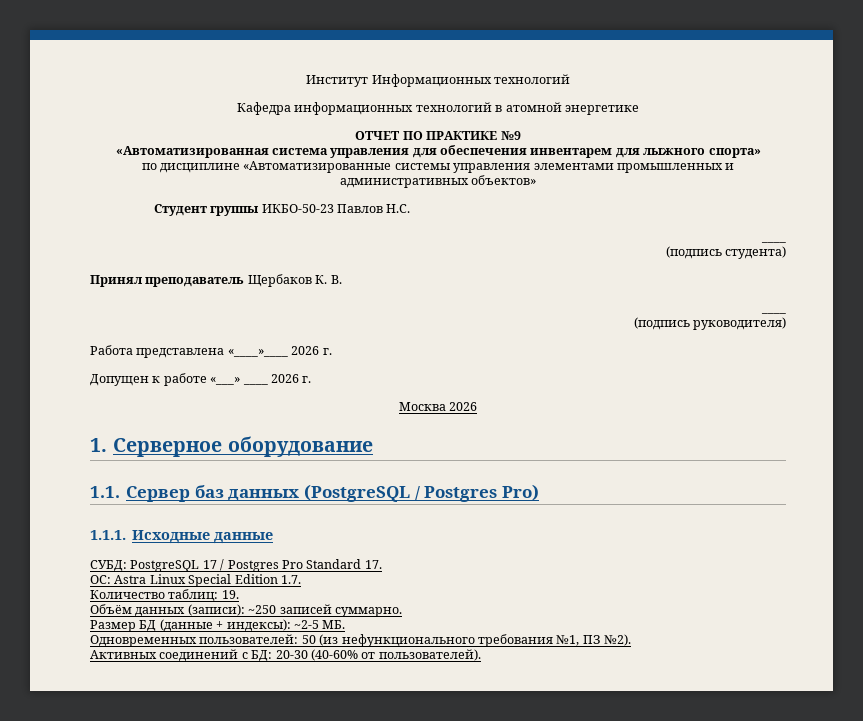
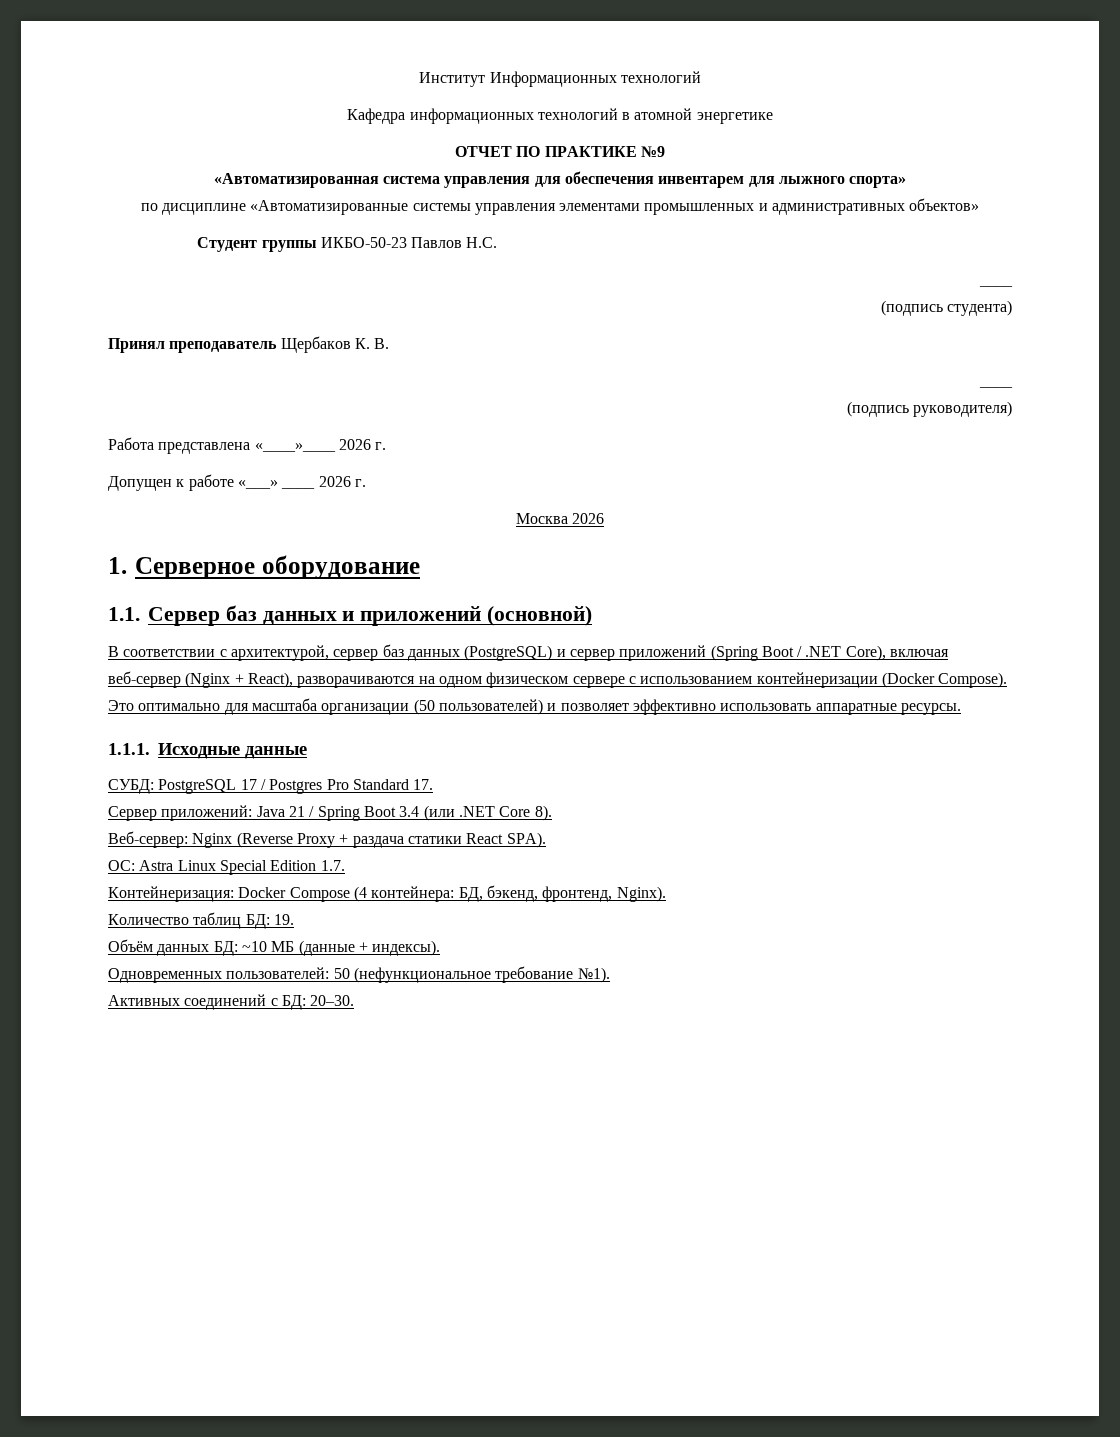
[304,484,539,502] (PostgreSQL / Postgres Pro) -> [342,606,593,626] [108,644,950,661] [108,671,1008,688] [108,698,961,715] и приложений (основной) // В соответствии с архитектурой, сервер баз данных (PostgreSQL) и сервер приложений (Spring Boot / .NET Core), включая веб-сервер (Nginx + React), разворачиваются на одном физическом сервере с использованием контейнеризации (Docker Compose). Это оптимально для масштаба организации (50 пользователей) и позволяет эффективно использовать аппаратные ресурсы.
(382, 564) none -> [108,805,552,821] [108,831,546,848] // Сервер приложений: Java 21 / Spring Boot 3.4 (или .NET Core 8). // Веб-сервер: Nginx (Reverse Proxy + раздача статики React SPA).
(301, 579) none -> [108,885,666,902] // Контейнеризация: Docker Compose (4 контейнера: БД, бэкенд, фронтенд, Nginx).
[168,589,219,602] таблиц: -> [193,912,270,929] таблиц БД:
[187,604,402,617] [90,619,346,632] [90,634,631,647] (записи): ~250 записей суммарно. // Размер БД (данные + индексы): ~2-5 МБ. // Одновременных пользователей: 50 (из нефункционального требования №1, ПЗ №2). -> [213,940,441,956] [108,966,610,983] БД: ~10 МБ (данные + индексы). // Одновременных пользователей: 50 (нефункциональное требование №1).
[275,649,481,661] 20-30 (40-60% от пользователей). -> [310,995,355,1006] 20–30.

